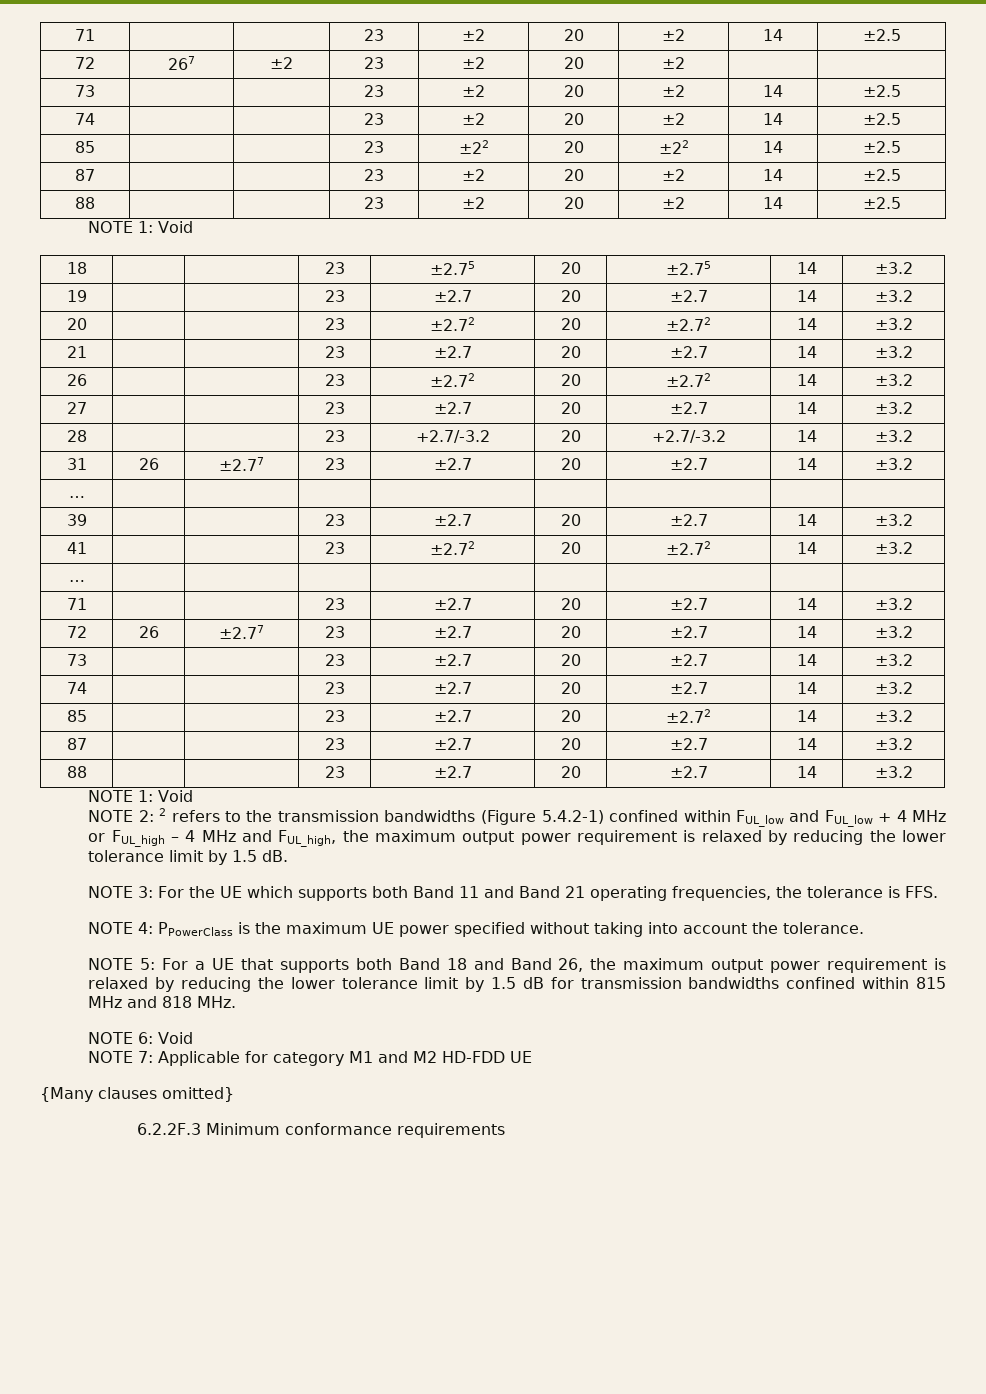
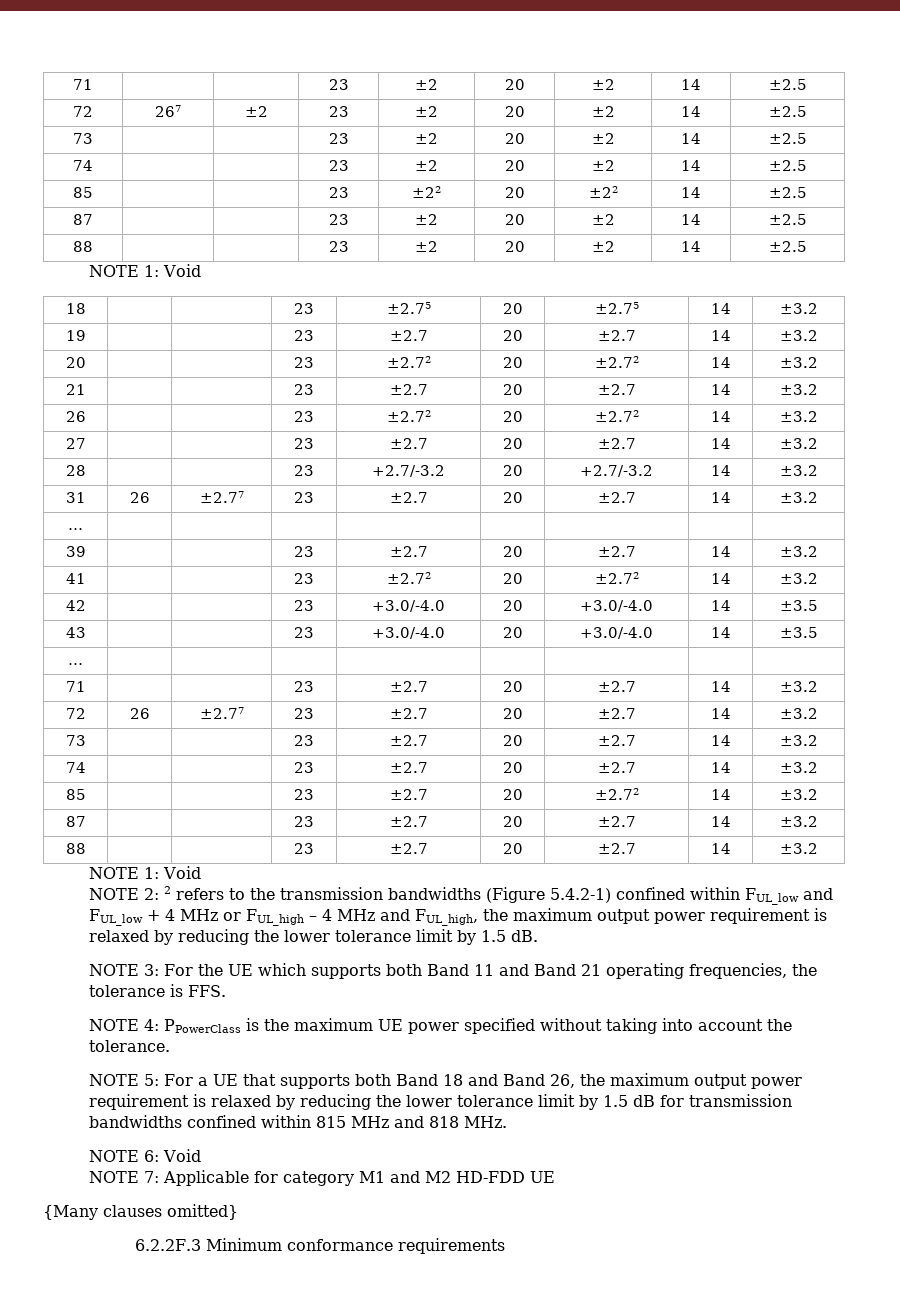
(685, 63) | -> [681,106,701,117] [768,106,807,117] 14 | ±2.5
(913, 548) none -> [65,600,86,611] [294,600,314,611] [371,600,445,612] [502,600,523,611] [580,600,653,612] [710,600,731,611] [779,600,818,611] [65,627,86,638] [294,627,314,638] [371,627,445,639] [502,627,523,638] [580,627,653,639] [710,627,731,638] [779,627,818,638] // 42 | | | 23 | +3.0/-4.0 | 20 | +3.0/-4.0 | 14 | ±3.5 // 43 | | | 23 | +3.0/-4.0 | 20 | +3.0/-4.0 | 14 | ±3.5

